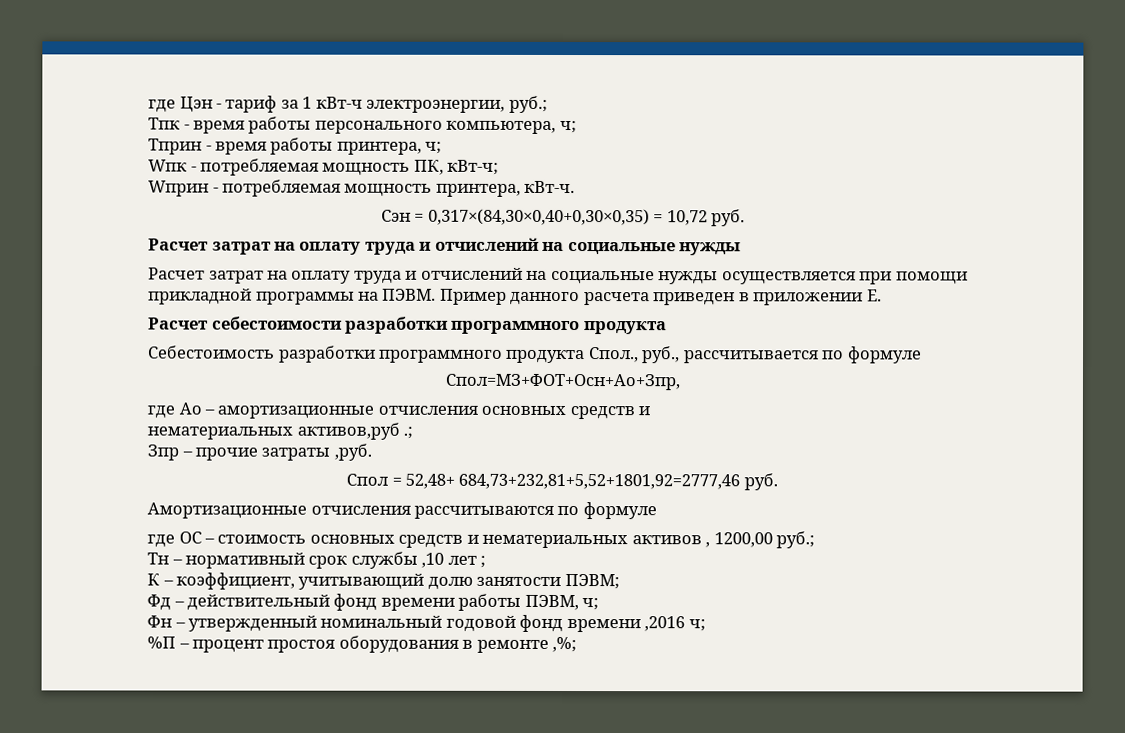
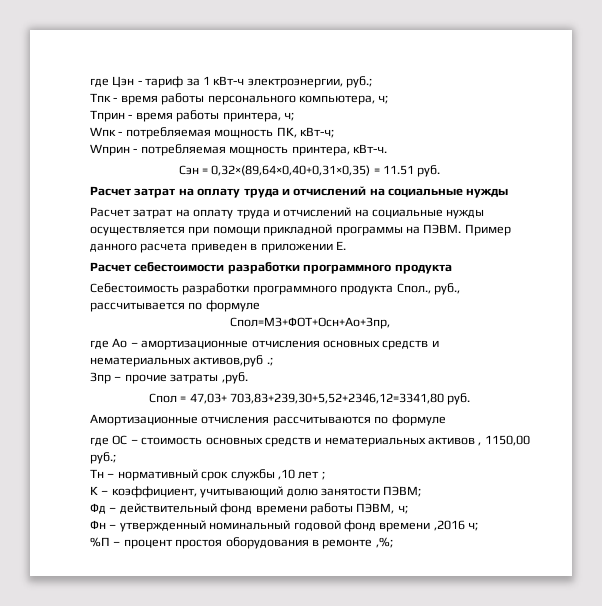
[427,208,708,226] 0,317×(84,30×0,40+0,30×0,35) = 10,72 -> [211,165,415,176] 0,32×(89,64×0,40+0,31×0,35) = 11.51
[405,473,741,490] 52,48+ 684,73+232,81+5,52+1801,92=2777,46 -> [189,393,444,404] 47,03+ 703,83+239,30+5,52+2346,12=3341,80
[713,532,773,548] 1200,00 -> [484,435,530,446] 1150,00

